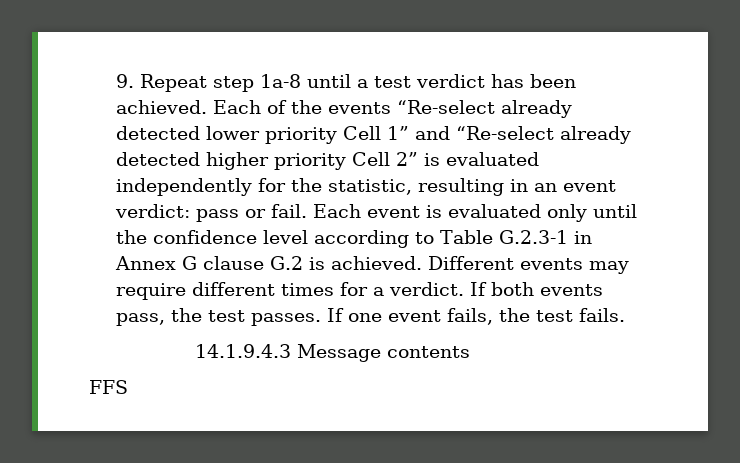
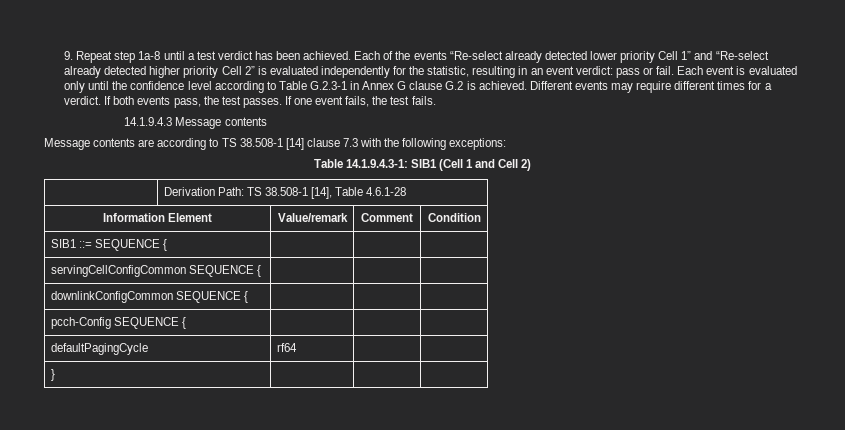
[89,380,128,394] FFS -> [44,138,507,150] [313,159,532,171] [163,187,407,199] [102,213,213,222] [277,213,348,222] [361,213,413,222] [427,213,481,222] [50,239,167,251] [50,265,261,277] [50,291,248,303] [50,317,186,329] [50,343,148,355] [276,343,297,352] [50,369,55,381] Message contents are according to TS 38.508-1 [14] clause 7.3 with the following exceptions: // Table 14.1.9.4.3-1: SIB1 (Cell 1 and Cell 2) // | Derivation Path: TS 38.508-1 [14], Table 4.6.1-28 // Information Element | Value/remark | Comment | Condition // SIB1 ::= SEQUENCE { | | | // servingCellConfigCommon SEQUENCE { | | | // downlinkConfigCommon SEQUENCE { | | | // pcch-Config SEQUENCE { | | | // defaultPagingCycle | rf64 | | // } | | |

